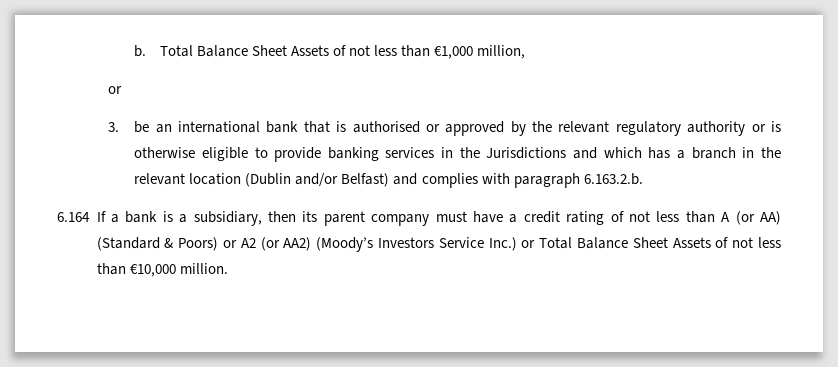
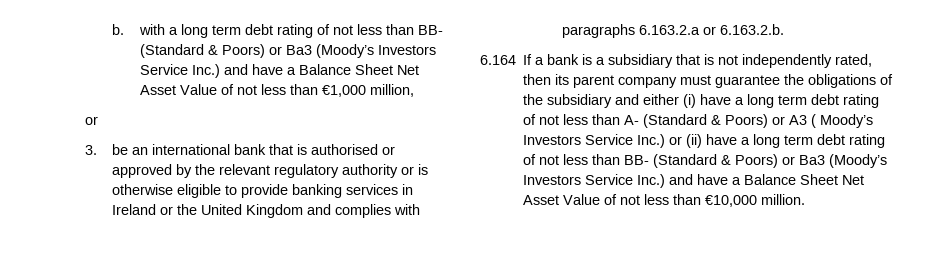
[159,45,330,57] Total Balance Sheet Assets -> [138,24,443,38] [139,44,436,58] [139,64,419,78] [139,84,217,95] with a long term debt rating of not less than BB- (Standard & Poors) or Ba3 (Moody’s Investors Service Inc.) and have a Balance Sheet Net Asset Value
[459,147,781,159] [134,173,580,188] the Jurisdictions and which has a branch in the relevant location (Dublin and/or Belfast) and complies with paragraph -> [112,204,421,218] [562,24,717,38] Ireland or the United Kingdom and complies with paragraphs 6.163.2.a or
[193,211,262,226] subsidiary, -> [608,54,873,68] subsidiary that is not independently rated,
[472,211,782,225] [96,237,711,252] have a credit rating of not less than A (or AA) (Standard & Poors) or A2 (or AA2) (Moody’s Investors Service Inc.) or Total Balance Sheet Assets -> [715,74,894,88] [523,94,880,108] [523,114,874,128] [523,134,886,148] [523,154,888,168] [523,174,865,188] [523,194,601,205] guarantee the obligations of the subsidiary and either (i) have a long term debt rating of not less than A- (Standard & Poors) or A3 ( Moody’s Investors Service Inc.) or (ii) have a long term debt rating of not less than BB- (Standard & Poors) or Ba3 (Moody’s Investors Service Inc.) and have a Balance Sheet Net Asset Value

